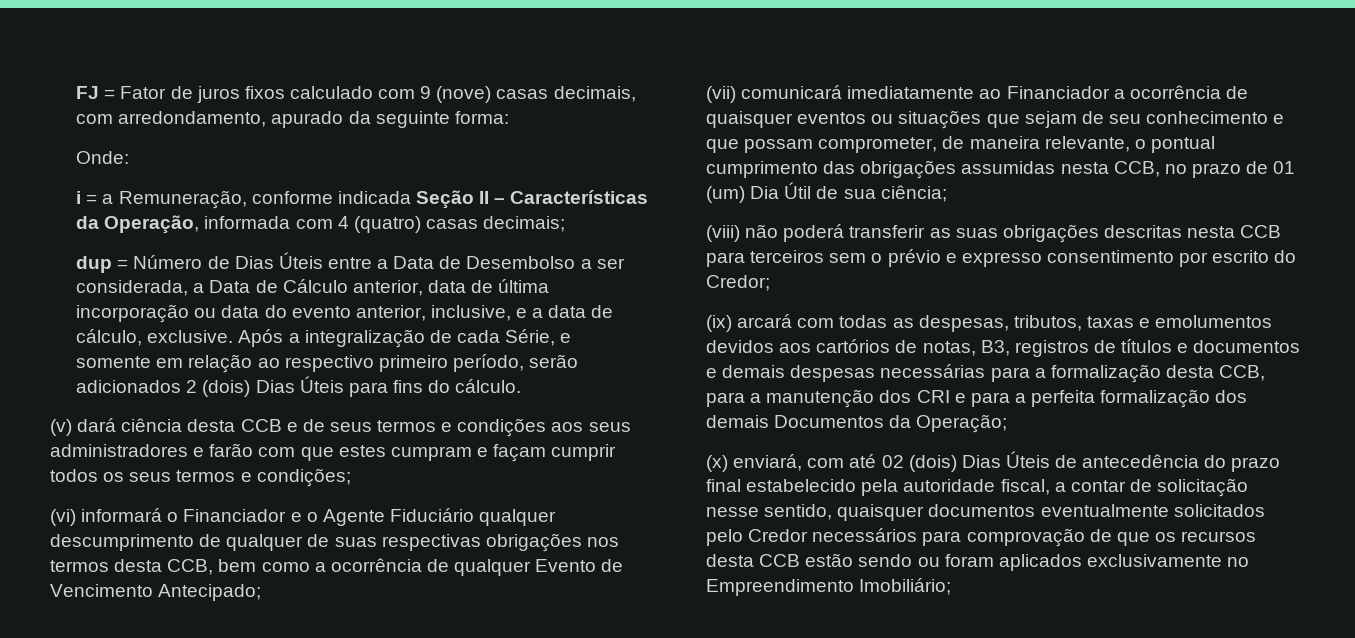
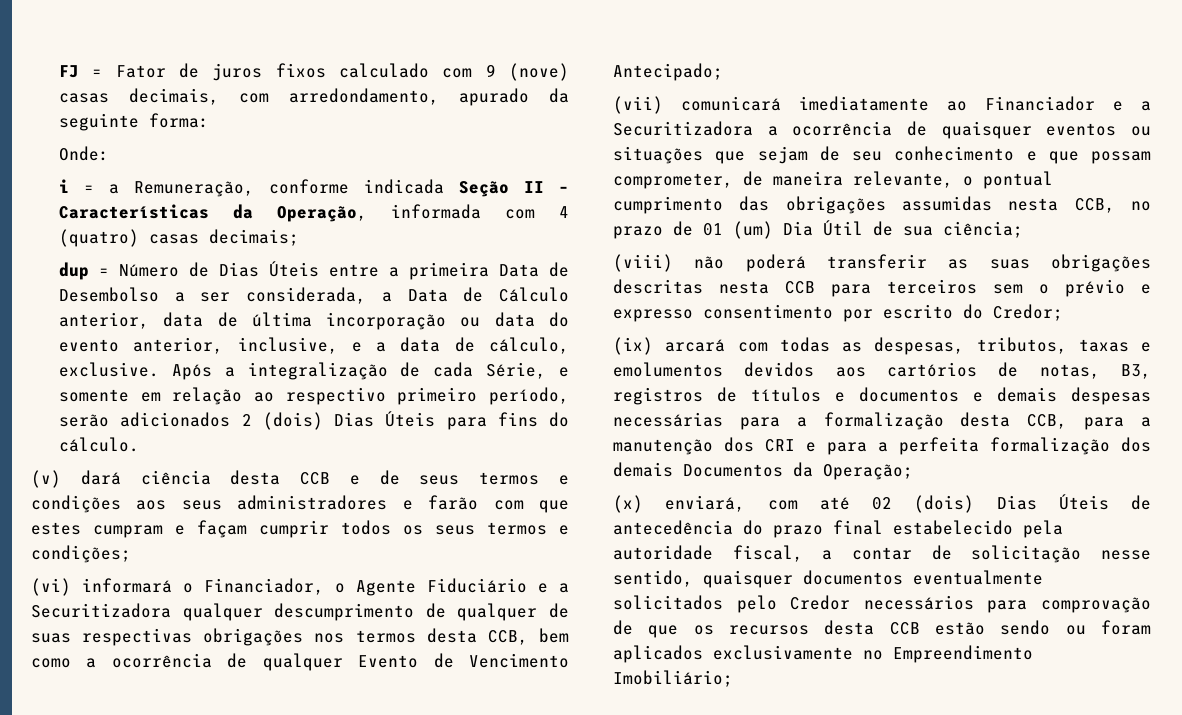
(389, 264) none -> [408,262,489,280] primeira
[183,509,302,522] Financiador e -> [204,578,324,595] Financiador,
(474, 515) none -> [538,583,569,593] [31,603,171,618] e a Securitizadora
(1110, 92) none -> [1113,101,1151,111] [613,121,753,136] e a Securitizadora

